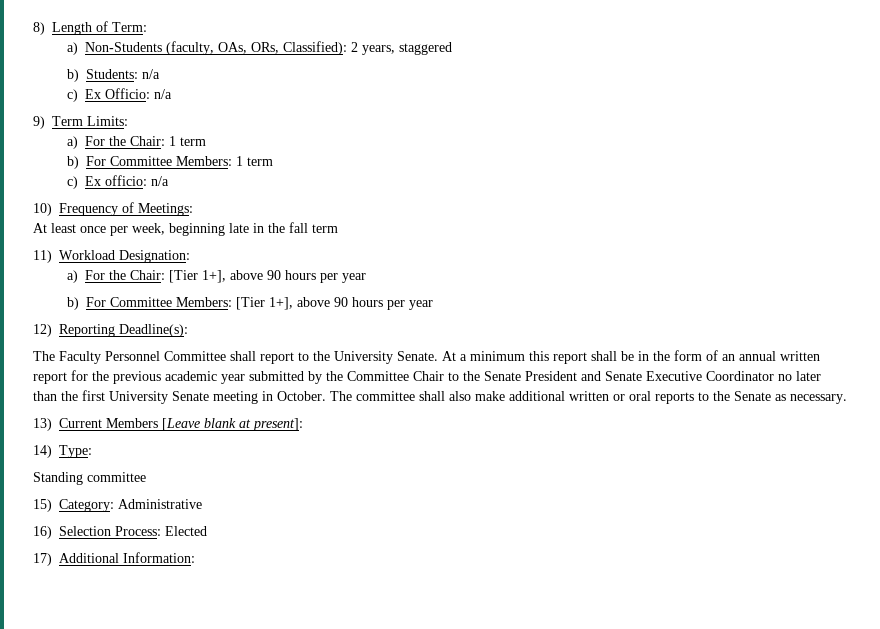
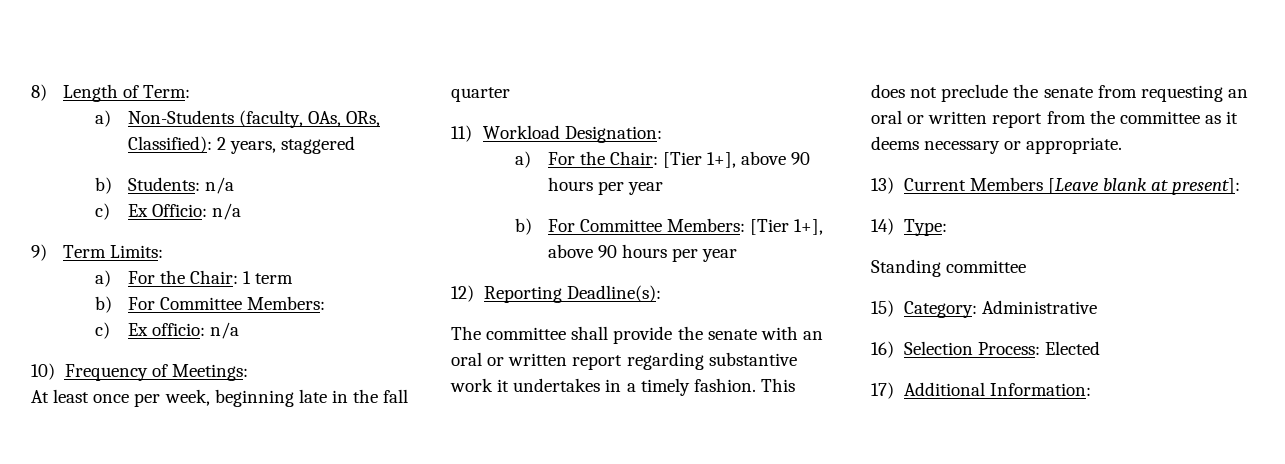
[236,156,274,166] 1 term -> (325, 303) none
[312,224,338,233] term -> [451,87,510,102] quarter
[59,350,820,364] [33,370,821,384] [33,390,847,404] Faculty Personnel Committee shall report to the University Senate. At a minimum this report shall be in the form of an annual written report for the previous academic year submitted by the Committee Chair to the Senate President and Senate Executive Coordinator no later than the first University Senate meeting in October. The committee shall also make additional written or oral reports to the Senate as necessary. -> [486,326,823,344] [451,352,797,370] [450,378,795,396] [871,84,1248,102] [871,110,1239,128] [871,136,1123,154] committee shall provide the senate with an oral or written report regarding substantive work it undertakes in a timely fashion. This does not preclude the senate from requesting an oral or written report from the committee as it deems necessary or appropriate.

